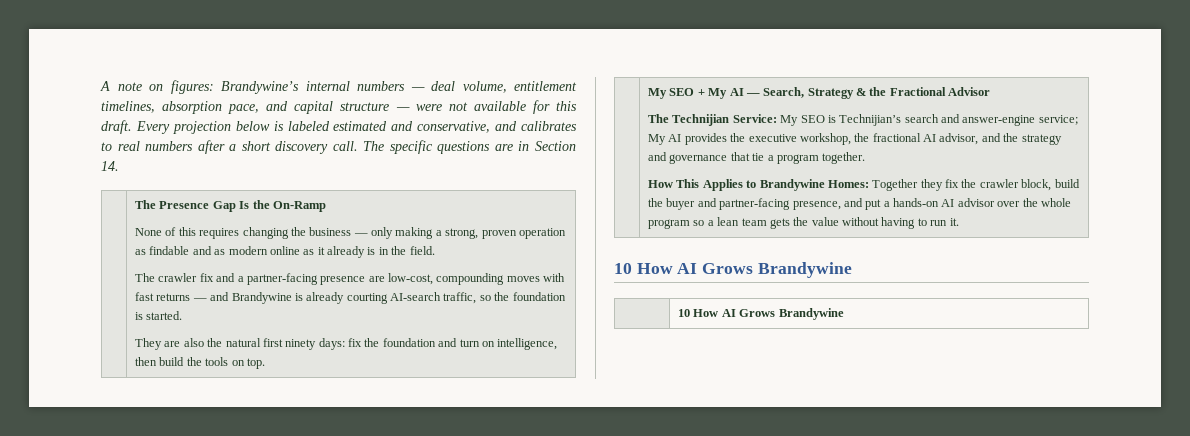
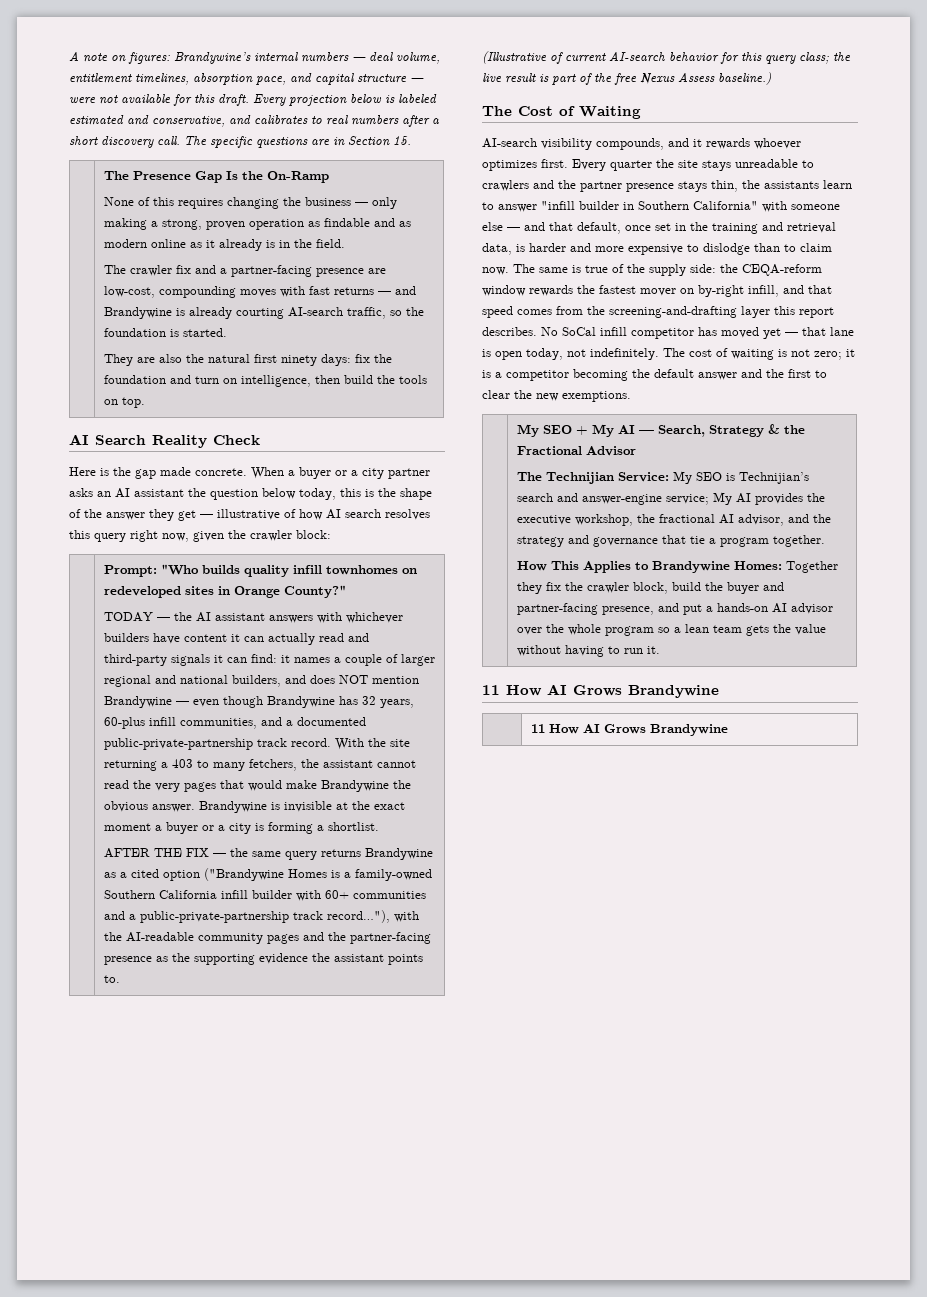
[101,161,119,171] 14. -> [393,136,411,145] 15.
(265, 363) none -> [69,434,260,448] [69,467,430,479] [69,488,432,500] [69,509,430,521] [69,530,331,542] [103,564,417,577] [103,585,346,598] [103,612,403,623] [103,633,369,645] [103,654,435,666] [103,675,419,687] [103,696,414,708] [103,717,366,729] [103,738,410,750] [103,759,416,771] [103,780,411,792] [103,801,405,813] [103,822,379,834] [103,848,433,860] [103,868,432,881] [103,890,426,901] [103,910,419,923] [103,932,431,944] [103,953,423,965] [103,975,120,983] [482,51,851,64] [482,72,771,85] [482,106,641,119] [482,138,801,150] [482,159,814,171] [482,180,852,192] [482,201,840,212] [482,222,836,234] [482,243,832,255] [482,264,822,276] [482,285,832,297] [482,306,834,318] [482,327,854,339] [482,348,855,360] [482,369,827,381] [482,390,631,402] // AI Search Reality Check // Here is the gap made concrete. When a buyer or a city partner asks an AI assistant the question below today, this is the shape of the answer they get — illustrative of how AI search resolves this query right now, given the crawler block: // | Prompt: "Who builds quality infill townhomes on redeveloped sites in Orange County?" // TODAY — the AI assistant answers with whichever builders have content it can actually read and third-party signals it can find: it names a couple of larger regional and national builders, and does NOT mention Brandywine — even though Brandywine has 32 years, 60-plus infill communities, and a documented public-private-partnership track record. With the site returning a 403 to many fetchers, the assistant cannot read the very pages that would make Brandywine the obvious answer. Brandywine is invisible at the exact moment a buyer or a city is forming a shortlist. // AFTER THE FIX — the same query returns Brandywine as a cited option ("Brandywine Homes is a family-owned Southern California infill builder with 60+ communities and a public-private-partnership track record…"), with the AI-readable community pages and the partner-facing presence as the supporting evidence the assistant points to. // (Illustrative of current AI-search behavior for this query class; the live result is part of the free Nexus Assess baseline.) // The Cost of Waiting // AI-search visibility compounds, and it rewards whoever optimizes first. Every quarter the site stays unreadable to crawlers and the partner presence stays thin, the assistants learn to answer "infill builder in Southern California" with someone else — and that default, once set in the training and retrieval data, is harder and more expensive to dislodge than to claim now. The same is true of the supply side: the CEQA-reform window rewards the fastest mover on by-right infill, and that speed comes from the screening-and-drafting layer this report describes. No SoCal infill competitor has moved yet — that lane is open today, not indefinitely. The cost of waiting is not zero; it is a competitor becoming the default answer and the first to clear the new exemptions.
[614,263,632,274] 10 -> [482,685,500,695] 11
[678,309,691,317] 10 -> [530,724,545,733] 11

